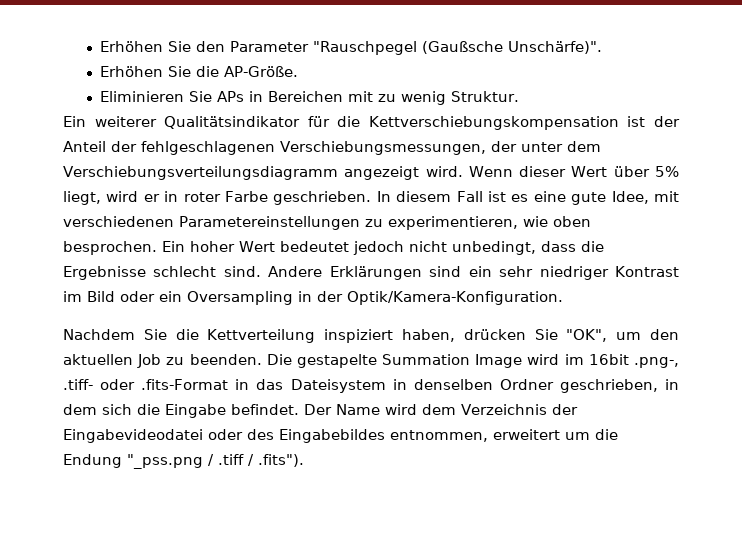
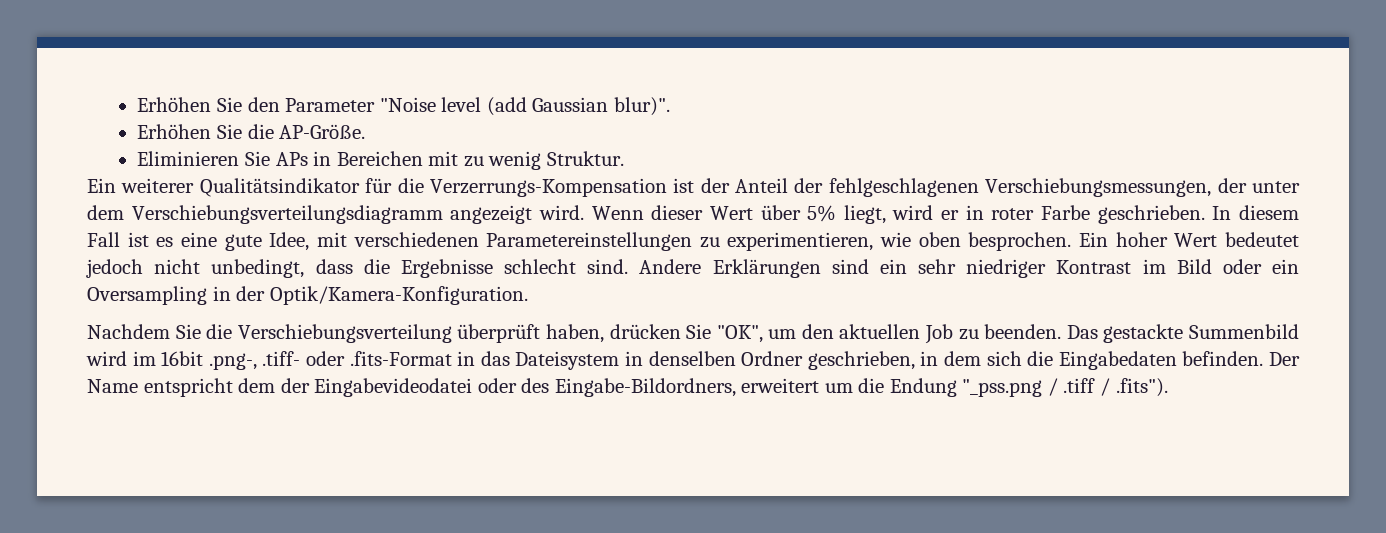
[312,41,602,55] "Rauschpegel (Gaußsche Unschärfe)". -> [379,97,670,116] "Noise level (add Gaussian blur)".
[368,116,619,130] Kettverschiebungskompensation -> [429,178,667,197] Verzerrungs-Kompensation
[207,329,394,343] Kettverteilung inspiziert -> [237,324,541,343] Verschiebungsverteilung überprüft
[266,354,523,368] Die gestapelte Summation Image -> [1066,324,1300,343] Das gestackte Summenbild
[165,404,547,418] Eingabe befindet. Der Name wird dem Verzeichnis -> [1058,351,1300,370] [87,378,276,397] Eingabedaten befinden. Der Name entspricht dem
[279,429,488,443] Eingabebildes entnommen, -> [554,378,736,397] Eingabe-Bildordners,

